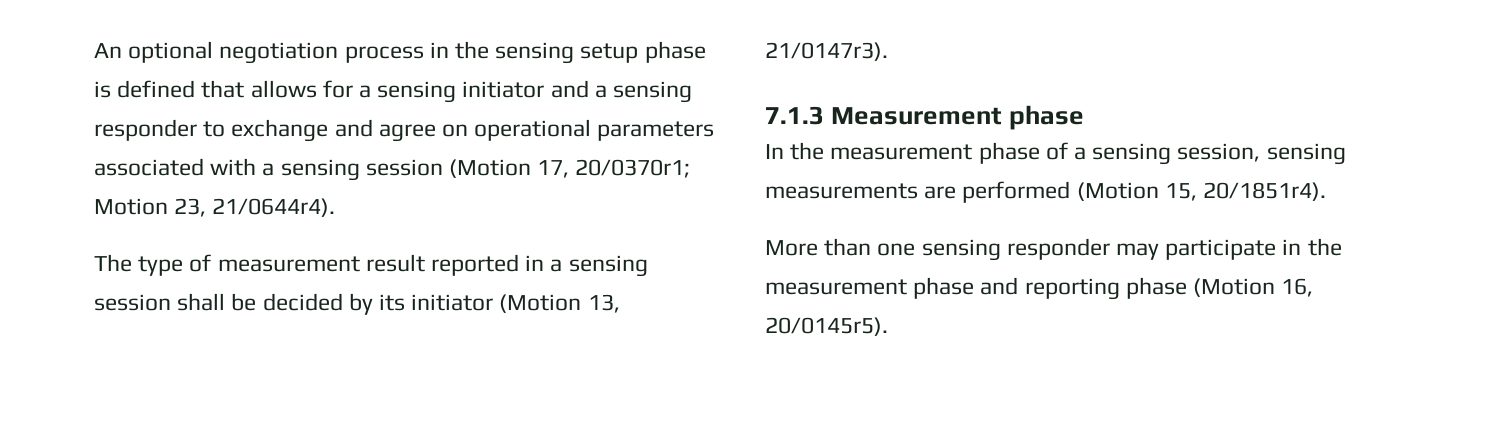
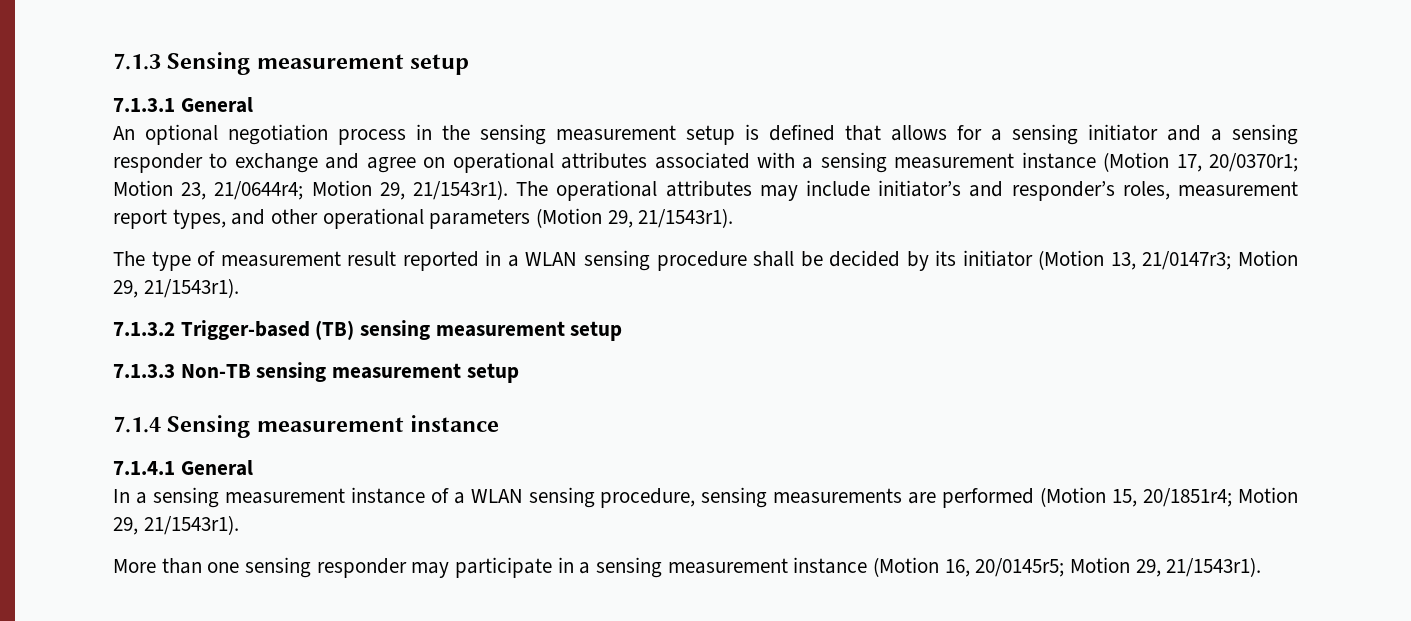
(94, 50) none -> [113,52,470,75] [113,97,253,113] 7.1.3 Sensing measurement setup // 7.1.3.1 General //
[580,41,706,63] setup phase -> [556,125,735,145] measurement setup
[597,121,715,141] parameters -> [561,152,648,169] attributes
[365,159,443,176] session -> [894,152,1096,169] measurement instance
[212,198,336,217] 21/0644r4). -> [214,180,1299,201] [113,208,734,229] 21/0644r4; Motion 29, 21/1543r1). The operational attributes may include initiator’s and responder’s roles, measurement report types, and other operational parameters (Motion 29, 21/1543r1).
[568,255,648,277] [94,294,171,311] sensing session -> [525,250,747,271] WLAN sensing procedure
[765,42,888,61] [765,105,1085,130] [765,142,1261,165] 21/0147r3). // 7.1.3 Measurement phase // In the measurement phase of a sensing session, -> [1142,250,1298,270] [113,278,239,298] [113,320,623,341] [113,362,519,383] [113,415,500,438] [113,460,253,476] [113,487,696,508] 21/0147r3; Motion 29, 21/1543r1). // 7.1.3.2 Trigger-based (TB) sensing measurement setup // 7.1.3.3 Non-TB sensing measurement setup // 7.1.4 Sensing measurement instance // 7.1.4.1 General // In a sensing measurement instance of a WLAN sensing procedure,
[1203,182,1327,201] 20/1851r4). -> [1143,487,1298,507] [113,515,239,535] 20/1851r4; Motion 29, 21/1543r1).
[1307,238,1342,256] [765,277,1314,300] [765,317,888,336] the measurement phase and reporting phase (Motion 16, 20/0145r5). -> [579,557,1262,578] a sensing measurement instance (Motion 16, 20/0145r5; Motion 29, 21/1543r1).

